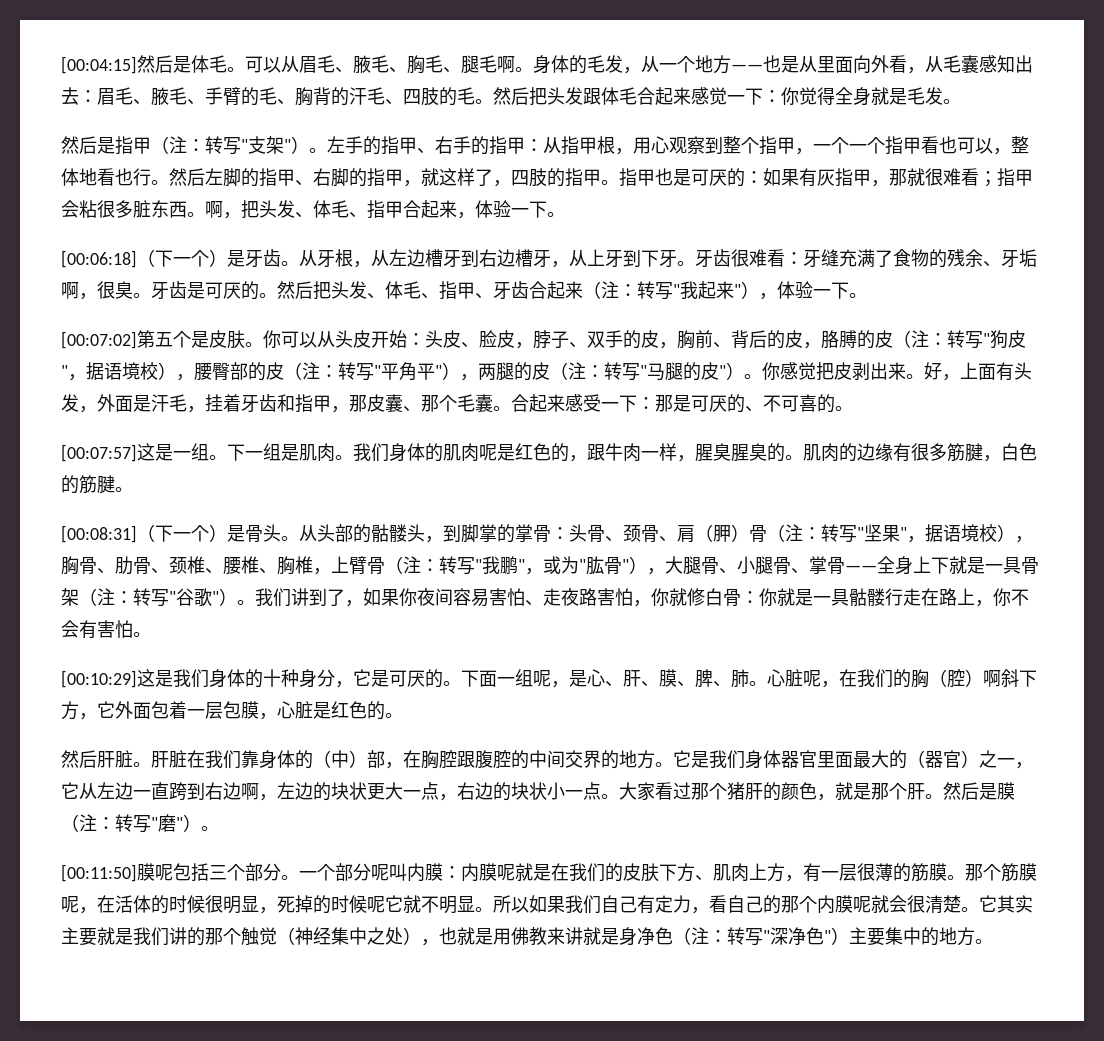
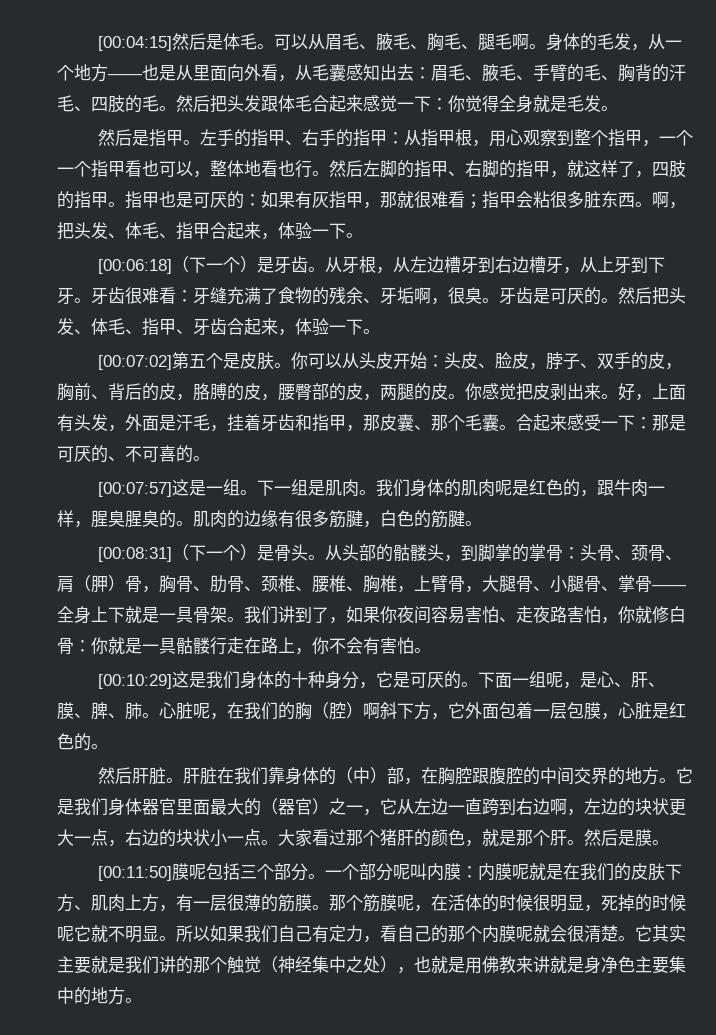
[151,136,309,155] （注：转写"支架"） -> (184, 138) none
[583,281,759,300] （注：转写"我起来"） -> (278, 326) none
[893,330,1026,349] [61,362,744,381] （注：转写"狗皮"，据语境校），腰臀部的皮（注：转写"平角平"），两腿的皮（注：转写"马腿的皮"） -> [261,383,448,401] ，腰臀部的皮，两腿的皮
[767,524,1015,543] （注：转写"坚果"，据语境校） -> (142, 584) none
[385,556,647,575] （注：转写"我鹏"，或为"肱骨"） -> (465, 584) none
[79,588,237,607] （注：转写"谷歌"） -> (227, 614) none
[61,814,201,833] （注：转写"磨"） -> (652, 838) none
[673,927,849,946] （注：转写"深净色"） -> (635, 964) none

